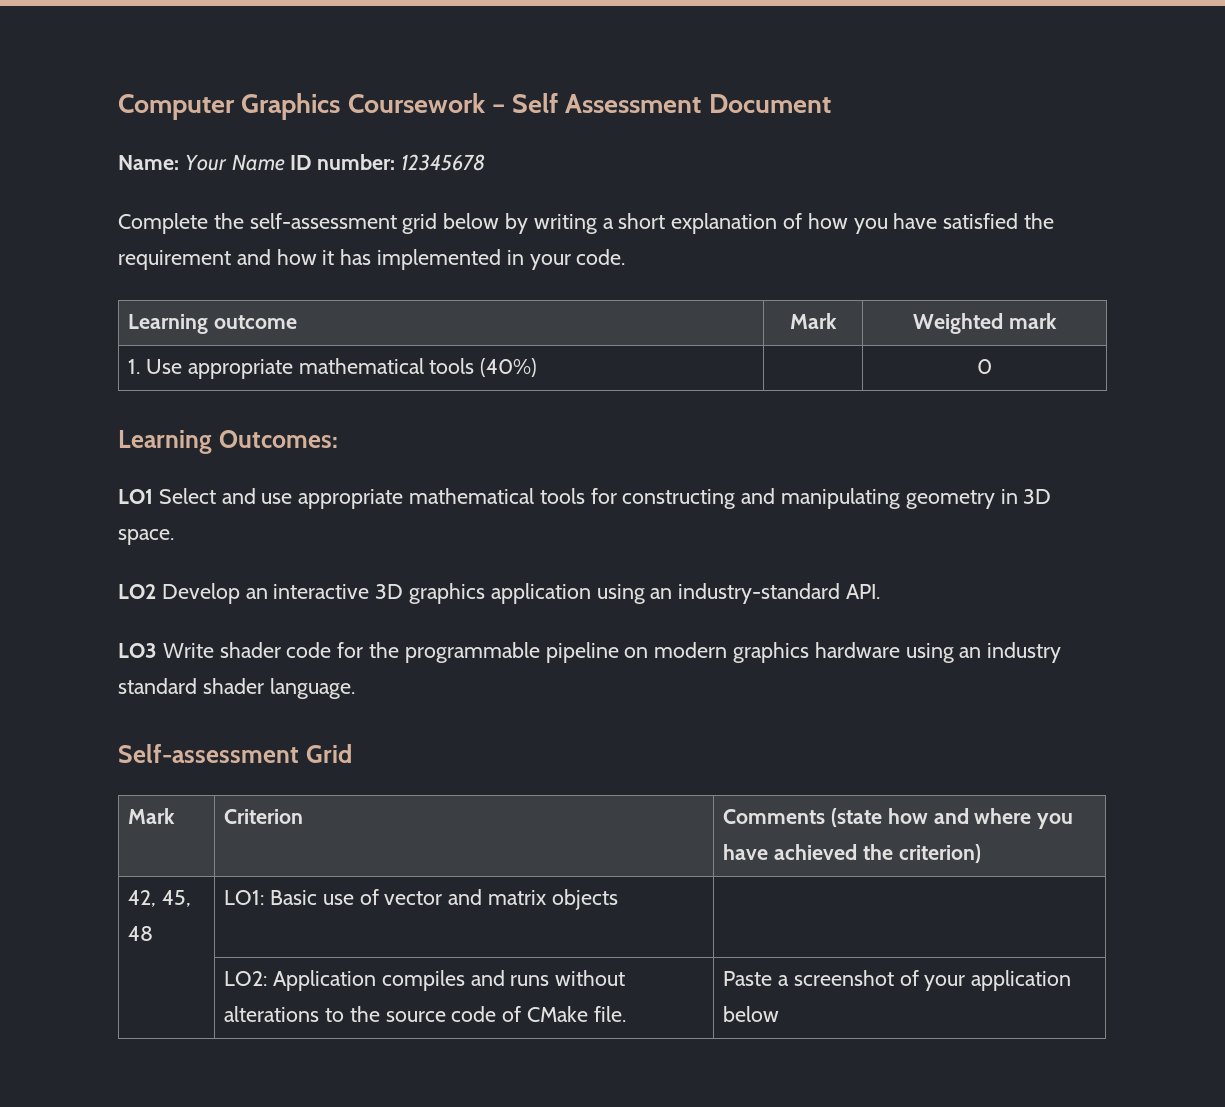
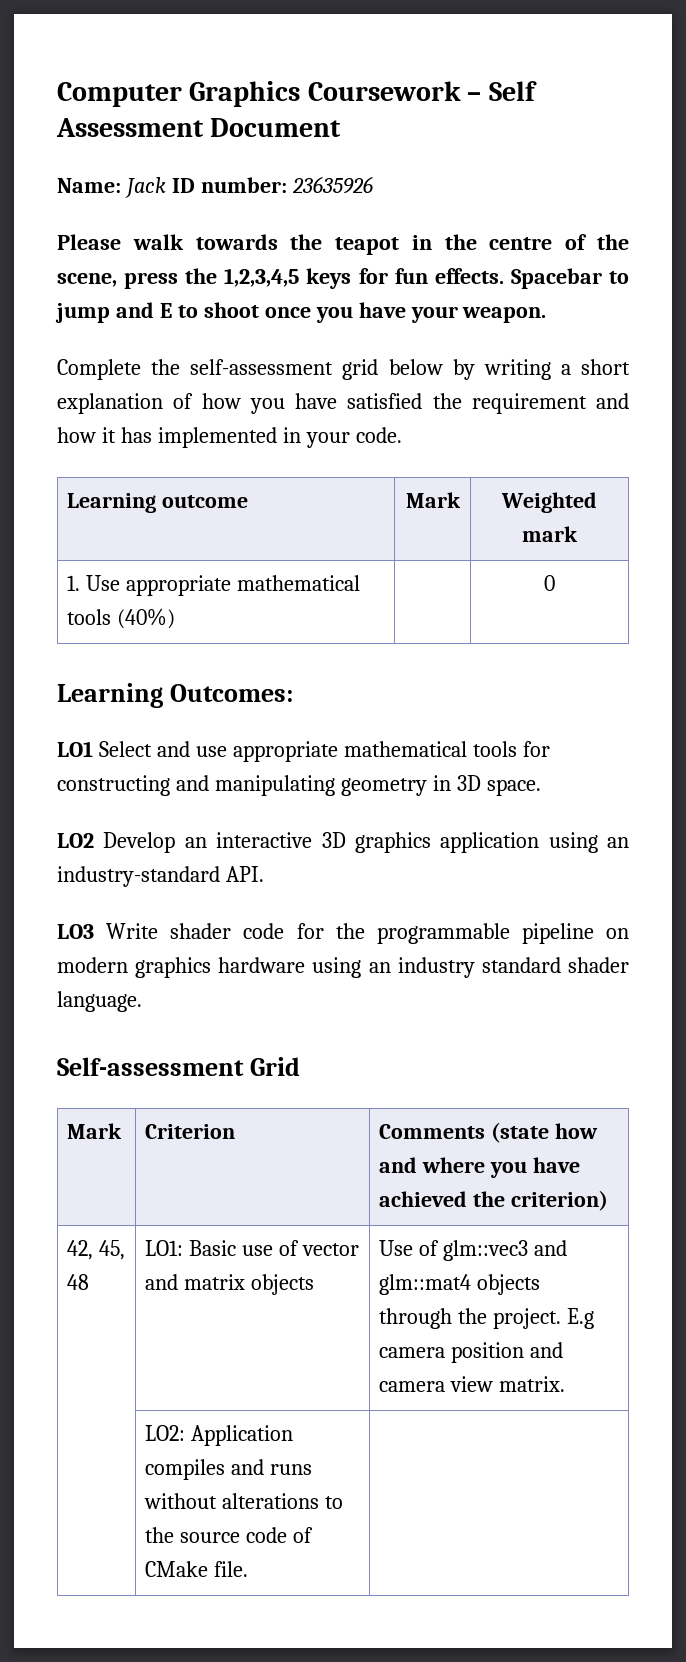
[184,154,486,171] Your Name ID number: 12345678 -> [124,176,373,198] [57,234,629,255] [57,268,629,289] [55,302,547,323] Jack ID number: 23635926 // Please walk towards the teapot in the centre of the scene, press the 1,2,3,4,5 keys for fun effects. Spacebar to jump and E to shoot once you have your weapon.
(618, 899) none -> [379,1240,567,1261] [379,1274,541,1295] [379,1308,594,1329] [379,1342,564,1363] [379,1376,566,1392] Use of glm::vec3 and glm::mat4 objects through the project. E.g camera position and camera view matrix.
[723,970,1072,991] [723,1006,780,1022] Paste a screenshot of your application below -> (249, 1569) none

